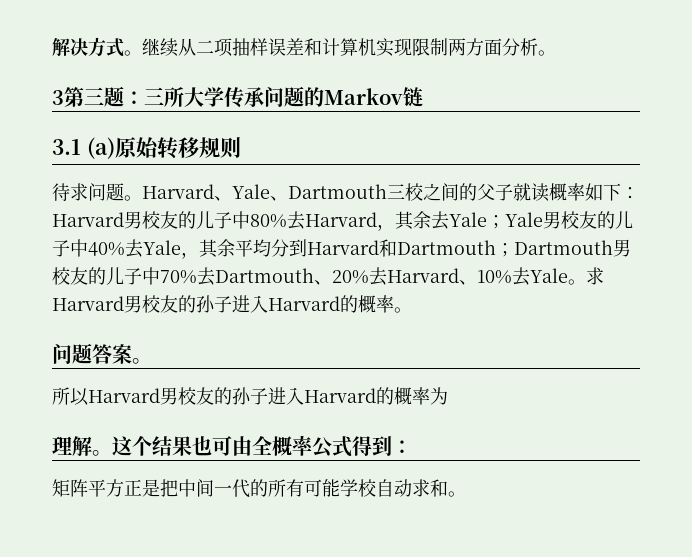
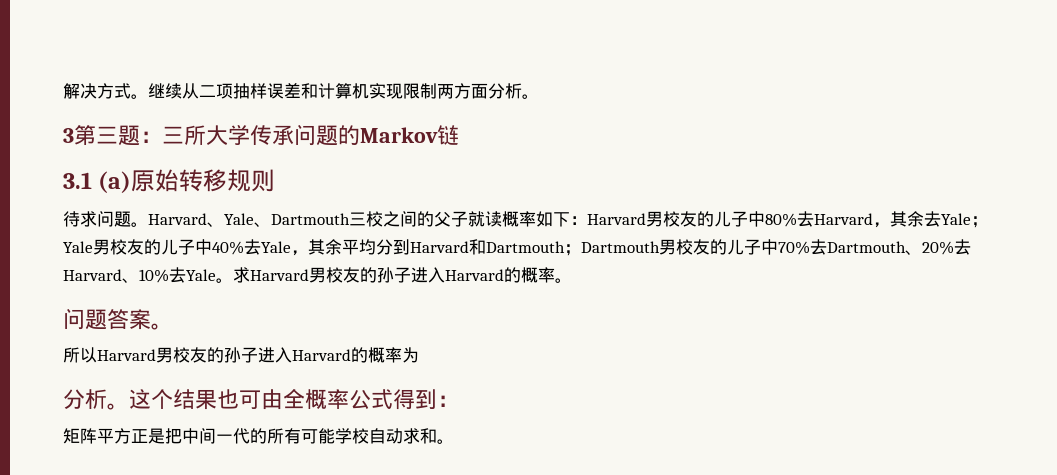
[52,436,92,456] 理解 -> [63,389,107,409] 分析

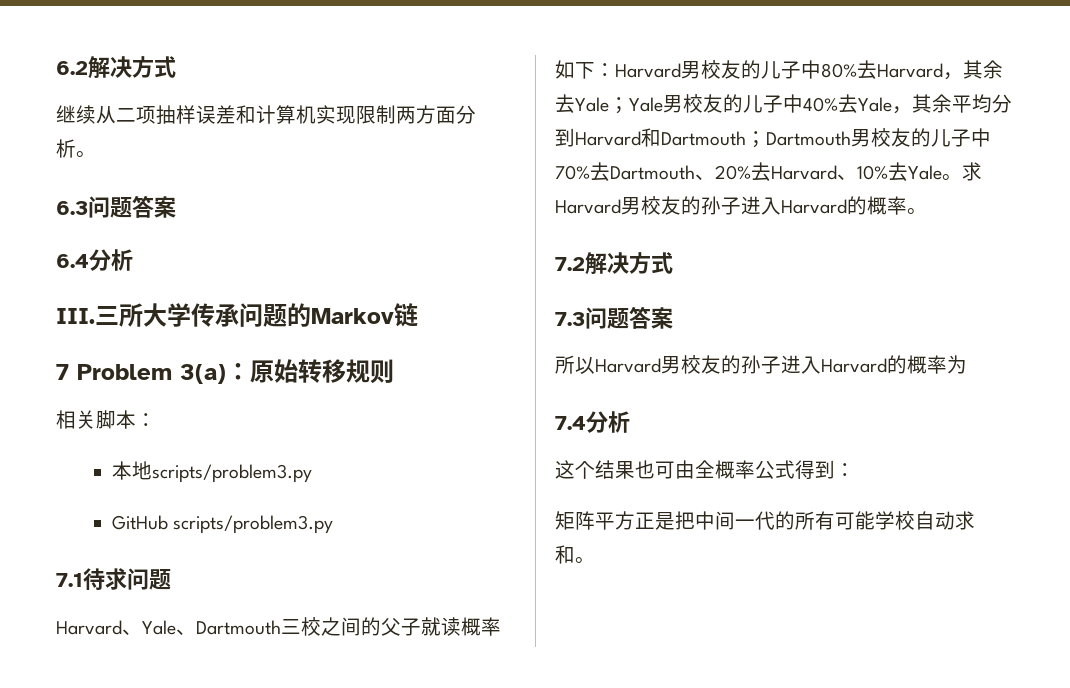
[63,83,148,99] 解决方式。 -> [56,56,176,79] 6.2解决方式 //
[63,125,162,146] 3第三题： -> [56,195,176,218] [56,249,133,271] [56,308,95,324] 6.3问题答案 // 6.4分析 // III.
[63,171,132,193] 3.1 (a) -> [56,363,250,384] 7 Problem 3(a)：
(276, 180) none -> [56,410,156,429] [111,461,312,483] [111,515,333,534] [56,573,83,587] 相关脚本： // 本地scripts/problem3.py // GitHub scripts/problem3.py // 7.1
[131,222,148,227] 。 -> (171, 579) //
[63,308,173,330] 问题答案。 -> [555,252,673,275] [555,306,673,329] 7.2解决方式 // 7.3问题答案
[63,389,129,410] 分析。 -> [555,411,630,433] 7.4分析 //

